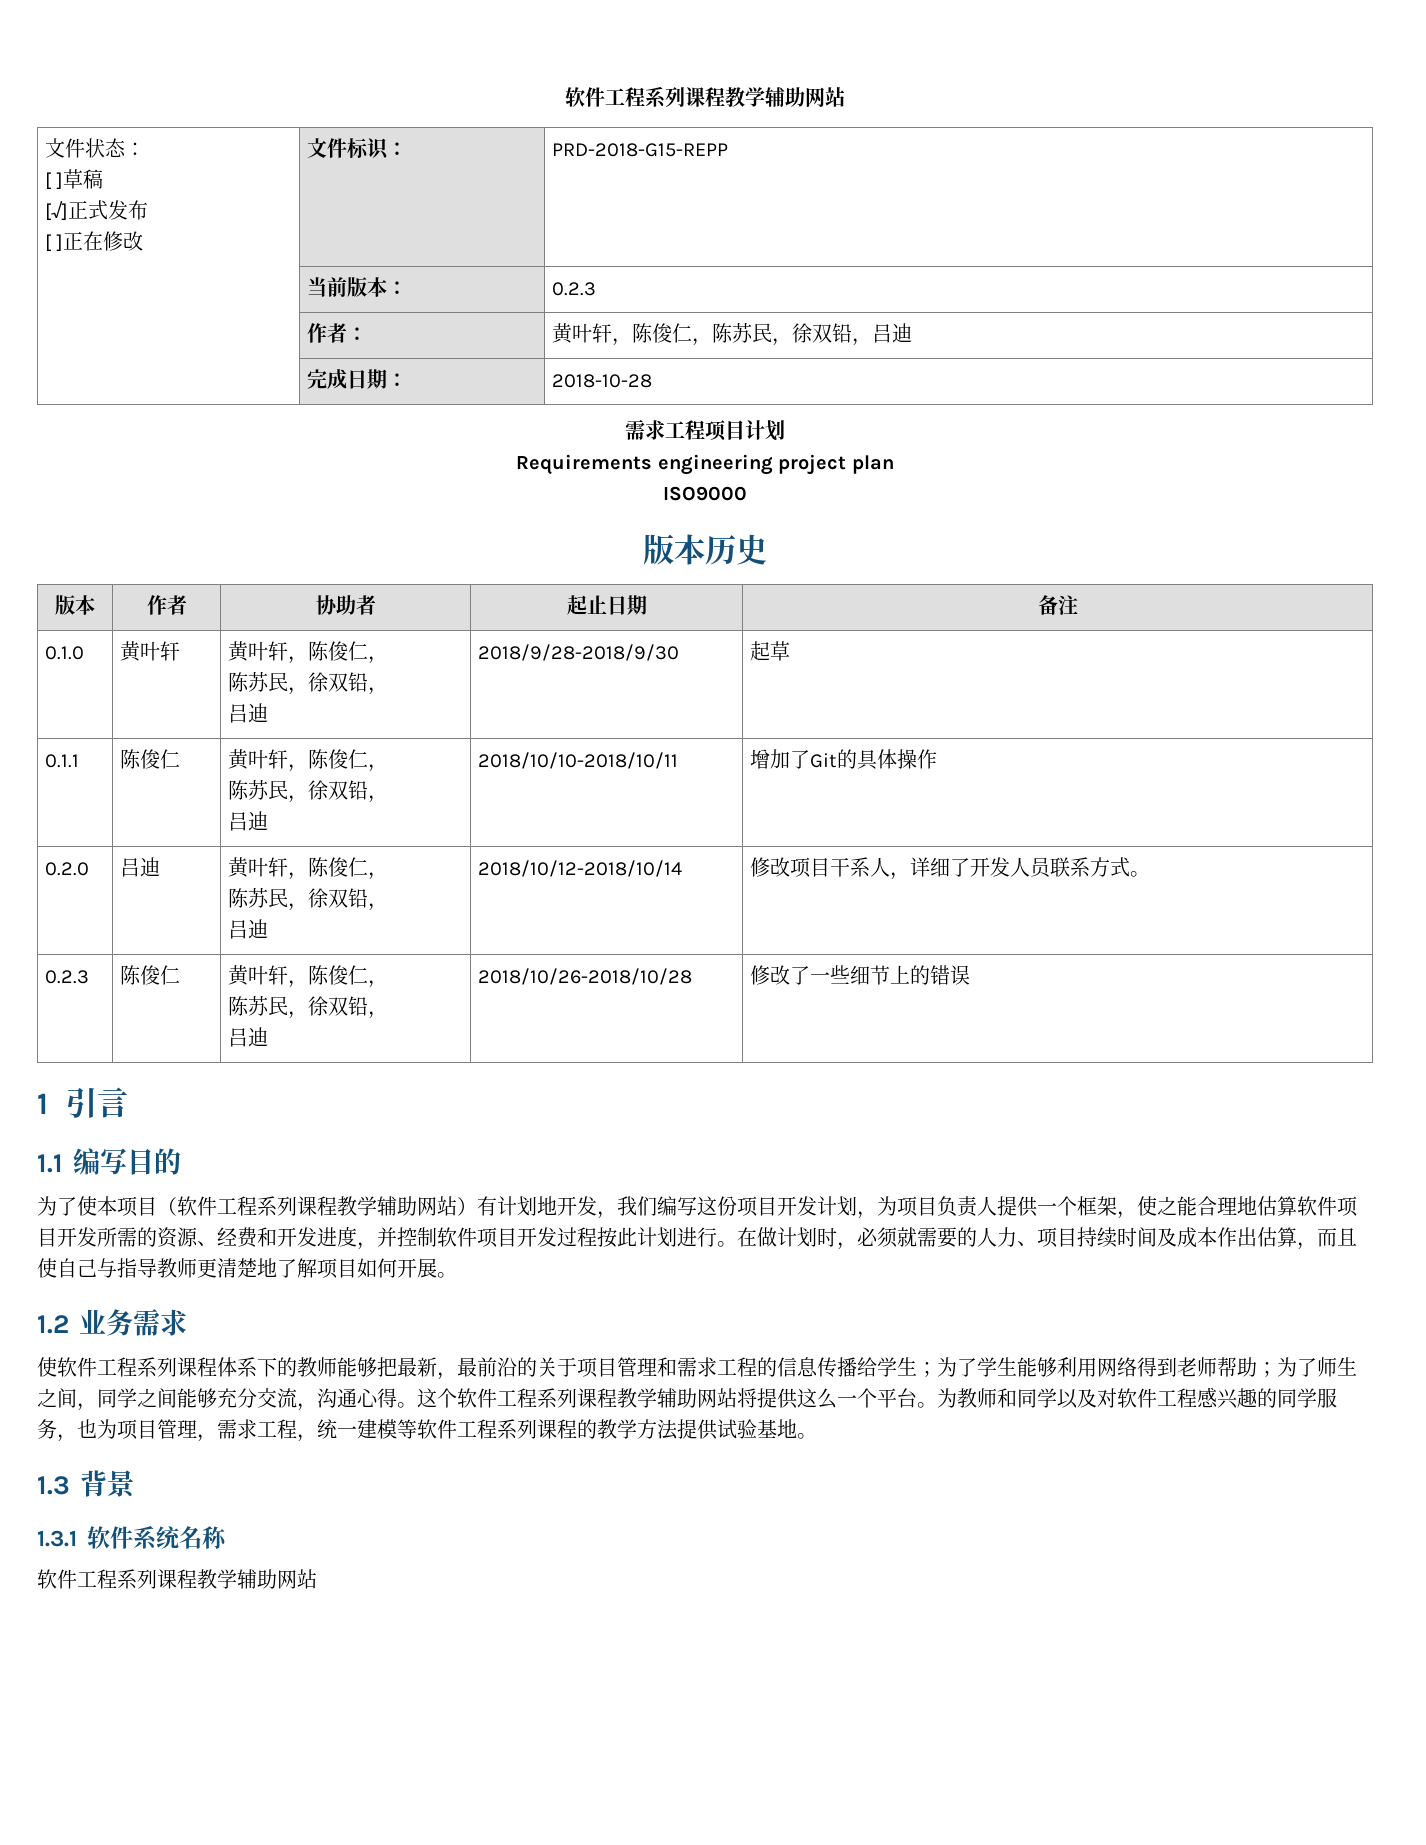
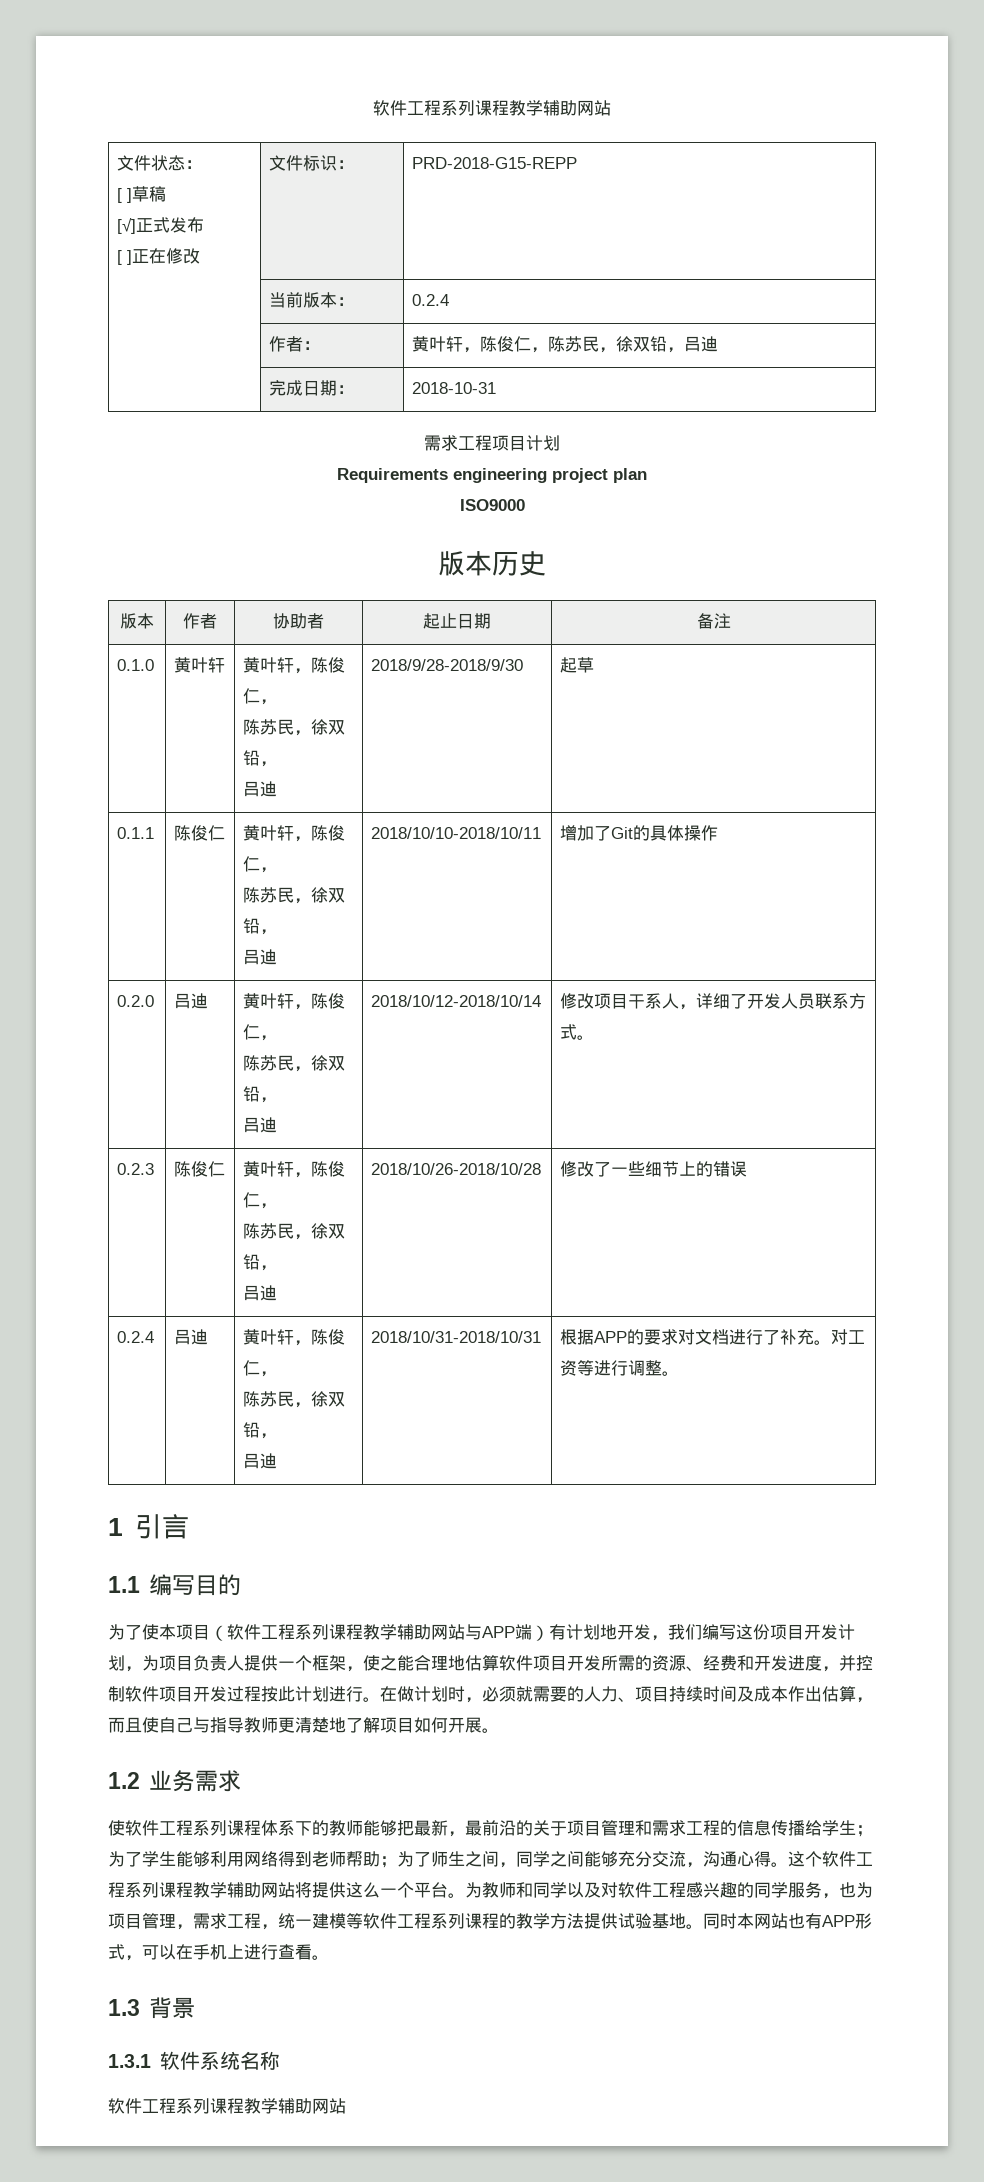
[552,282,597,296] 0.2.3 -> [412,294,450,306] 0.2.4
[552,374,653,388] 2018-10-28 -> [412,382,497,394] 2018-10-31
(971, 975) none -> [117,1331,155,1343] [174,1329,209,1345] [243,1329,346,1346] [243,1360,278,1377] [243,1391,346,1408] [243,1422,278,1439] [243,1453,278,1469] [371,1331,542,1343] [560,1329,866,1345] [560,1360,680,1376] // 0.2.4 | 吕迪 | 黄叶轩，陈俊仁， // 陈苏民，徐双铅， // 吕迪 | 2018/10/31-2018/10/31 | 根据APP的要求对文档进行了补充。对工资等进行调整。
(457, 1206) none -> [465,1624,532,1640] 与APP端
(817, 1436) none -> [703,1913,872,1929] [108,1944,329,1961] 同时本网站也有APP形式，可以在手机上进行查看。

